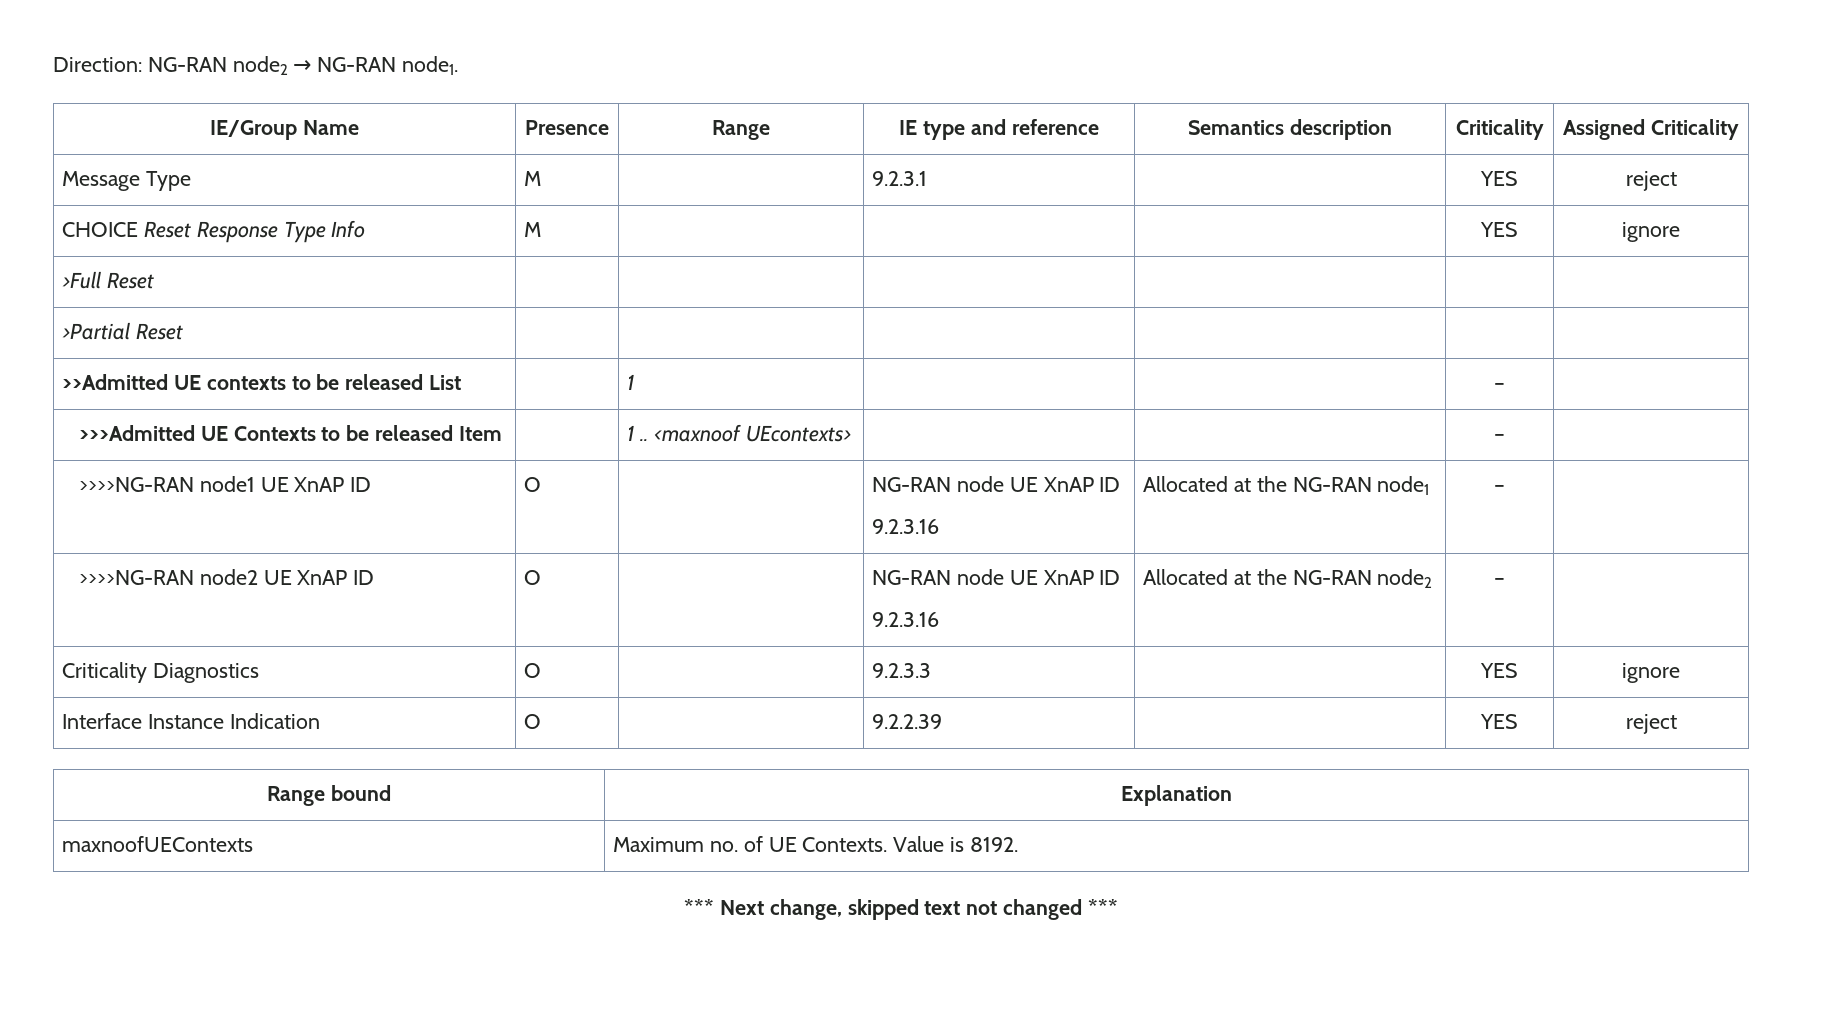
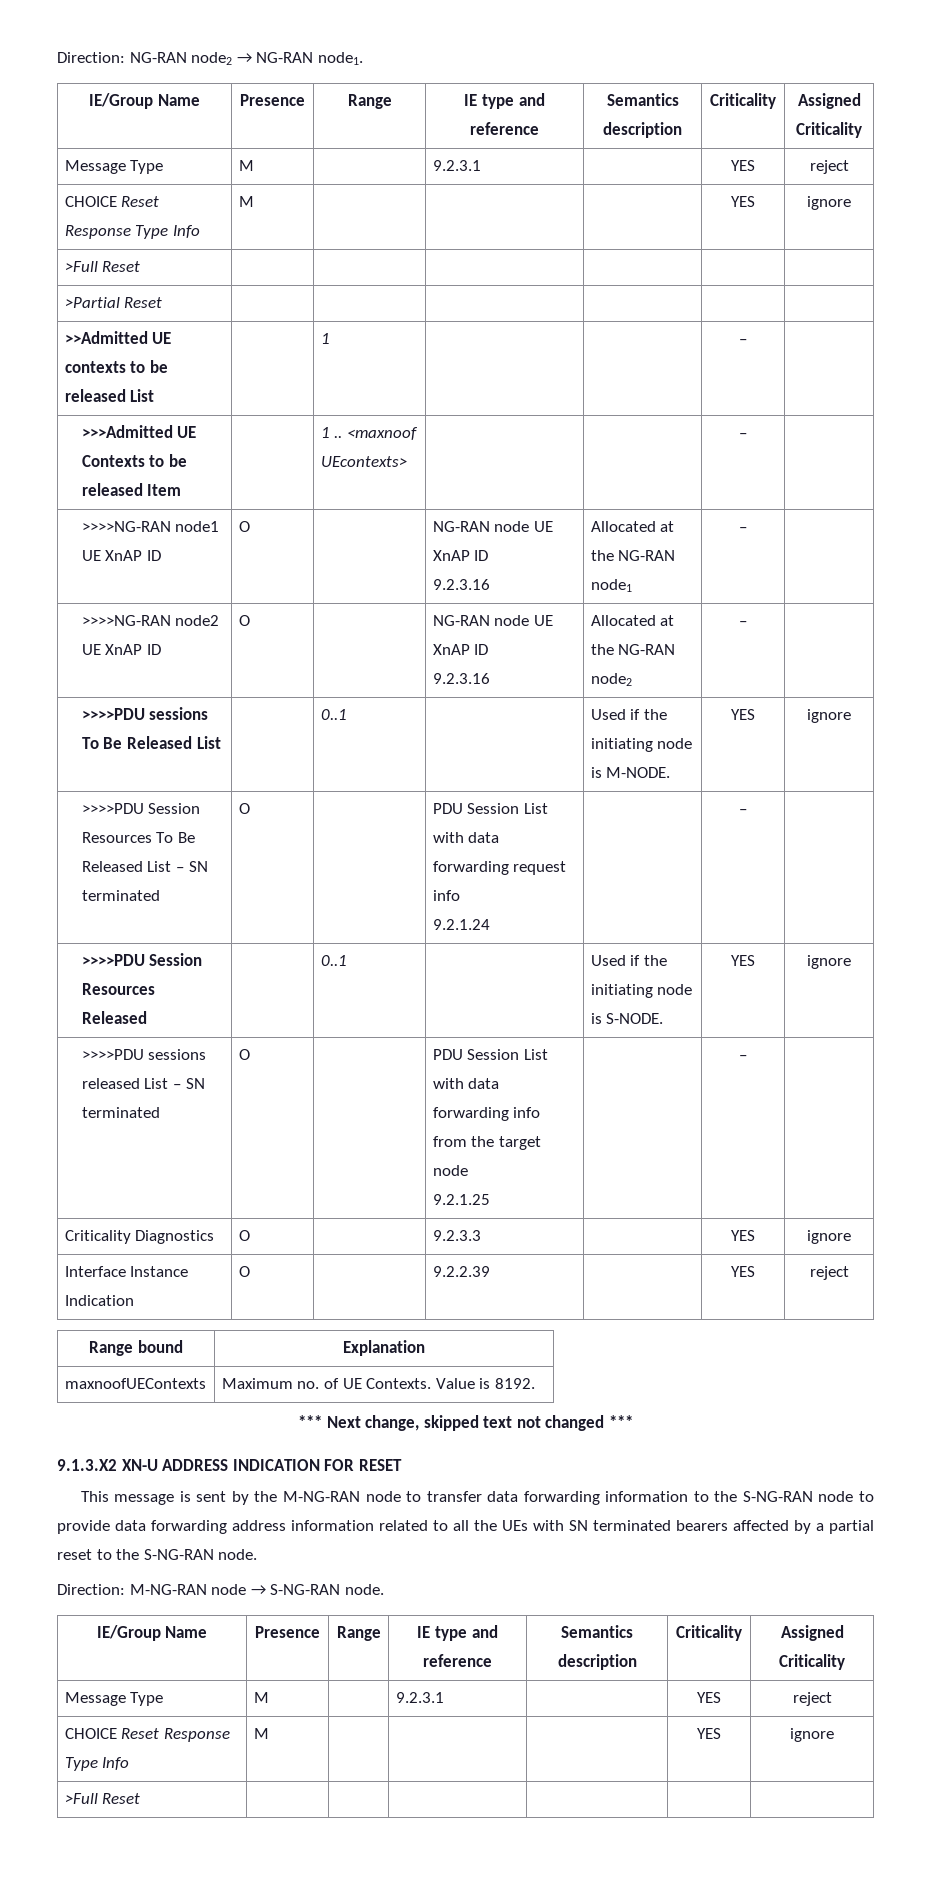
(1505, 581) none -> [81,707,209,720] [81,736,221,749] [320,709,347,720] [590,709,667,720] [590,738,693,752] [590,767,671,778] [731,709,755,720] [807,709,851,723] [81,803,201,814] [81,832,196,843] [81,861,208,872] [81,890,160,901] [238,803,250,814] [432,803,548,814] [432,832,500,843] [432,861,567,875] [432,890,460,901] [432,919,490,930] [739,809,747,814] [81,953,203,966] [81,983,155,995] [81,1011,147,1024] [320,955,347,966] [590,955,667,966] [590,984,693,998] [590,1013,664,1024] [731,955,755,966] [807,955,851,969] [81,1049,207,1060] [81,1078,205,1089] [81,1107,160,1118] [238,1049,250,1060] [432,1049,548,1060] [432,1078,500,1089] [432,1107,541,1121] [432,1136,541,1150] [432,1165,468,1176] [432,1194,490,1205] [739,1055,747,1060] // >>>>PDU sessions To Be Released List | | 0..1 | | Used if the initiating node is M-NODE. | YES | ignore // >>>>PDU Session Resources To Be Released List – SN terminated | O | | PDU Session List with data forwarding request info // 9.2.1.24 | | – | // >>>>PDU Session Resources Released | | 0..1 | | Used if the initiating node is S-NODE. | YES | ignore // >>>>PDU sessions released List – SN terminated | O | | PDU Session List with data forwarding info from the target node // 9.2.1.25 | | – |
(1118, 907) none -> [57,1459,402,1471] [80,1491,874,1505] [57,1520,874,1534] [57,1549,258,1560] [57,1584,384,1595] [96,1625,208,1641] [254,1626,320,1638] [336,1626,381,1641] [417,1625,498,1641] [423,1654,492,1667] [561,1625,633,1638] [557,1654,637,1670] [676,1625,742,1641] [780,1625,844,1641] [779,1654,845,1670] [64,1692,164,1706] [253,1692,269,1703] [395,1692,444,1703] [697,1692,721,1703] [792,1692,832,1706] [64,1728,230,1742] [64,1757,130,1771] [253,1728,269,1739] [697,1728,721,1739] [790,1728,834,1742] [64,1793,141,1804] // 9.1.3.X2 XN-U ADDRESS INDICATION FOR RESET // This message is sent by the M-NG-RAN node to transfer data forwarding information to the S-NG-RAN node to provide data forwarding address information related to all the UEs with SN terminated bearers affected by a partial reset to the S-NG-RAN node. // Direction: M-NG-RAN node → S-NG-RAN node. // IE/Group Name | Presence | Range | IE type and reference | Semantics description | Criticality | Assigned Criticality // Message Type | M | | 9.2.3.1 | | YES | reject // CHOICE Reset Response Type Info | M | | | | YES | ignore // >Full Reset | | | | | |

